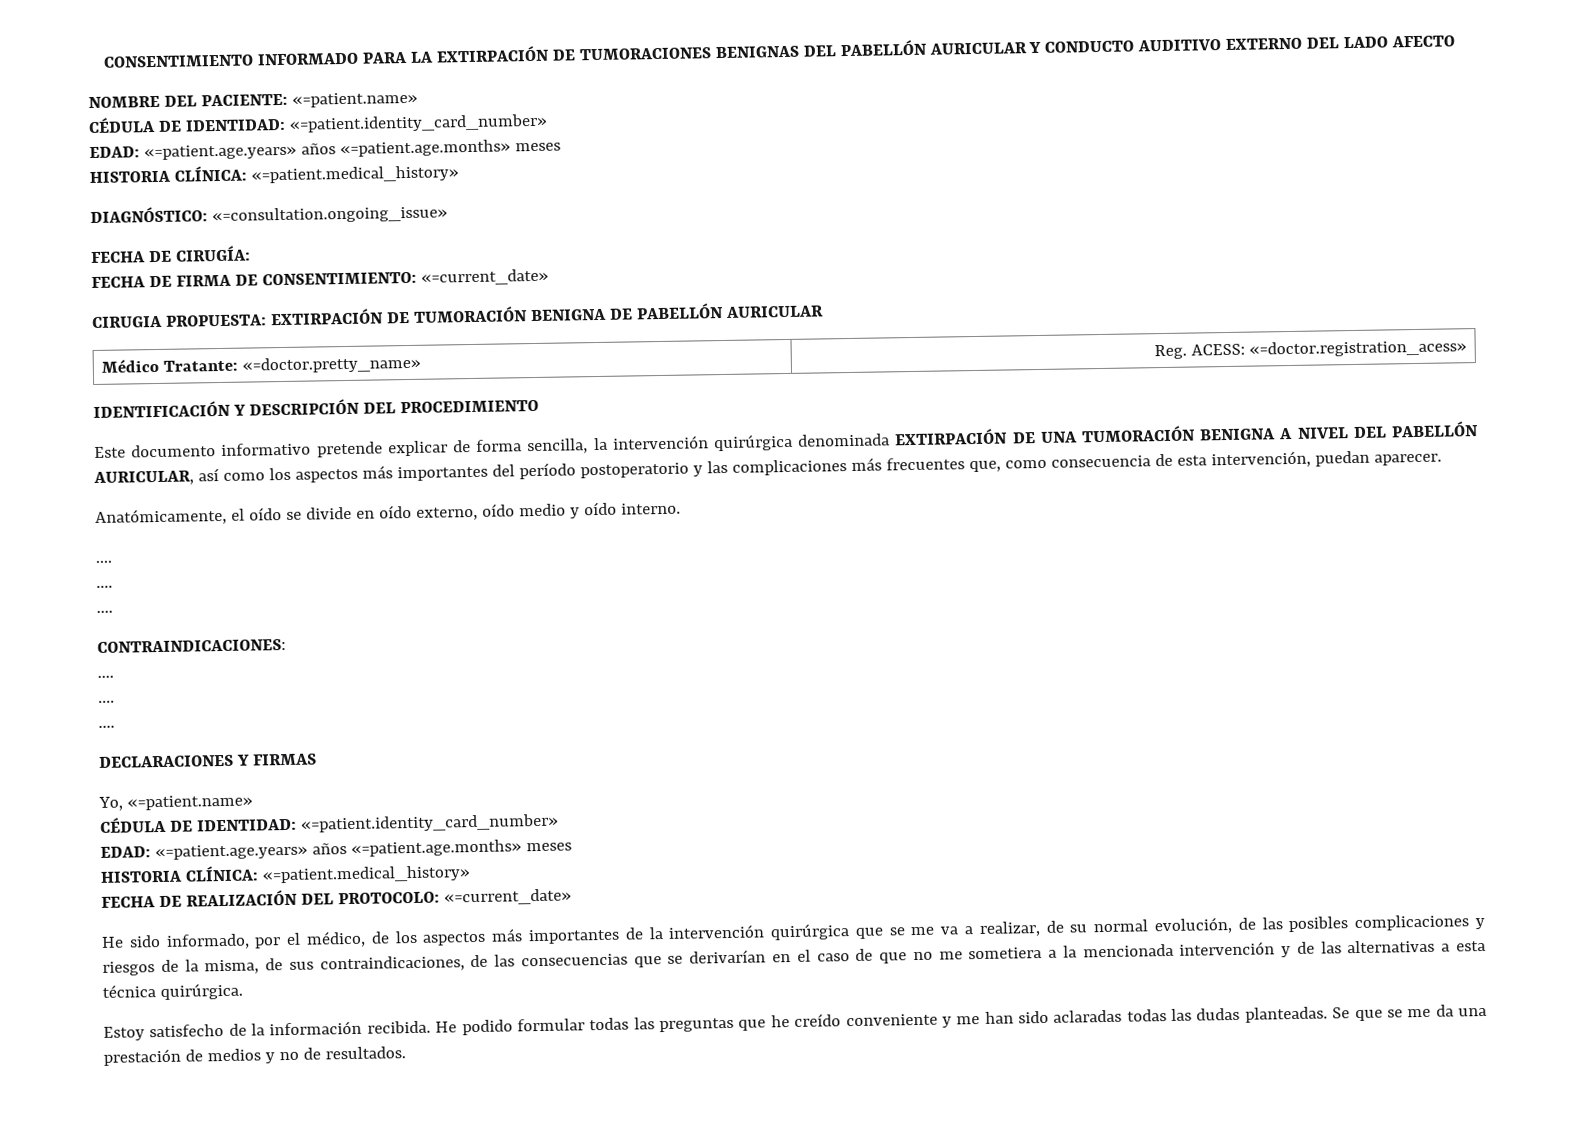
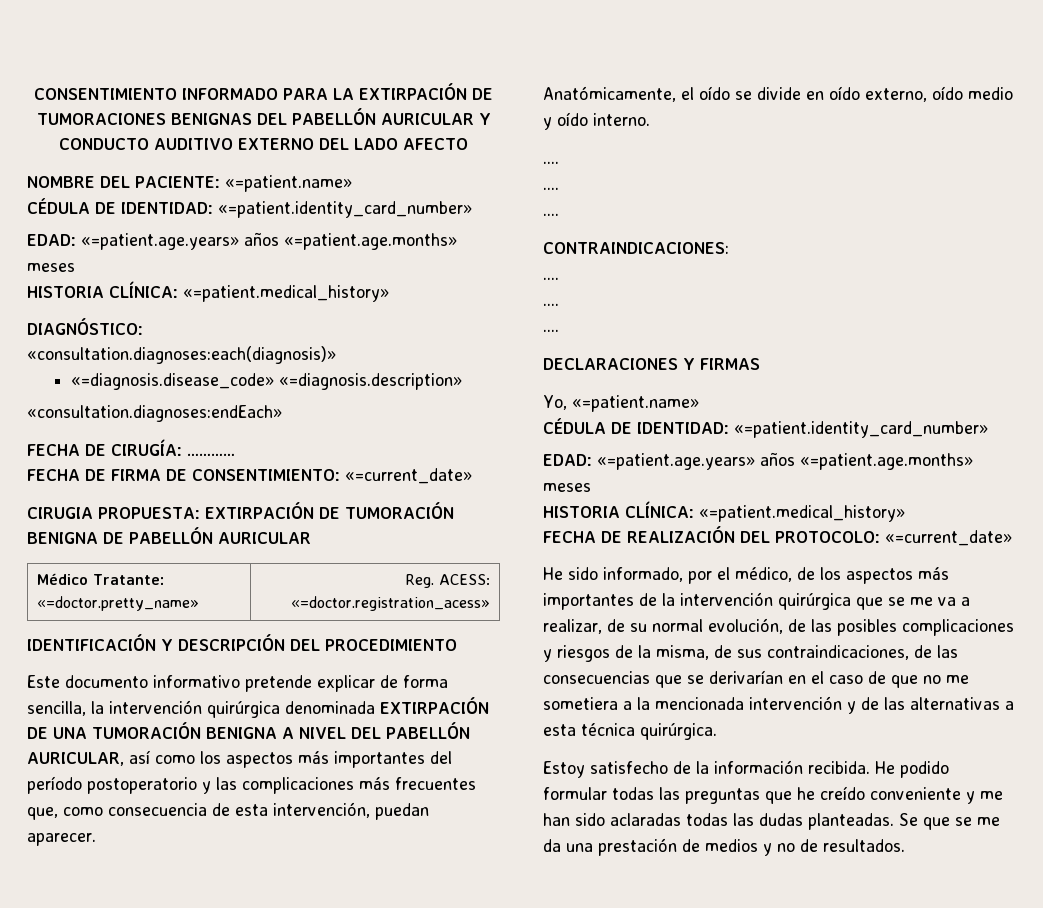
[211,205,448,225] «=consultation.ongoing_issue» -> [27,346,336,364] [71,373,463,390] [27,405,282,422] // «consultation.diagnoses:each(diagnosis)» // «=diagnosis.disease_code» «=diagnosis.description» // «consultation.diagnoses:endEach»
(251, 253) none -> [187,453,235,456] …………

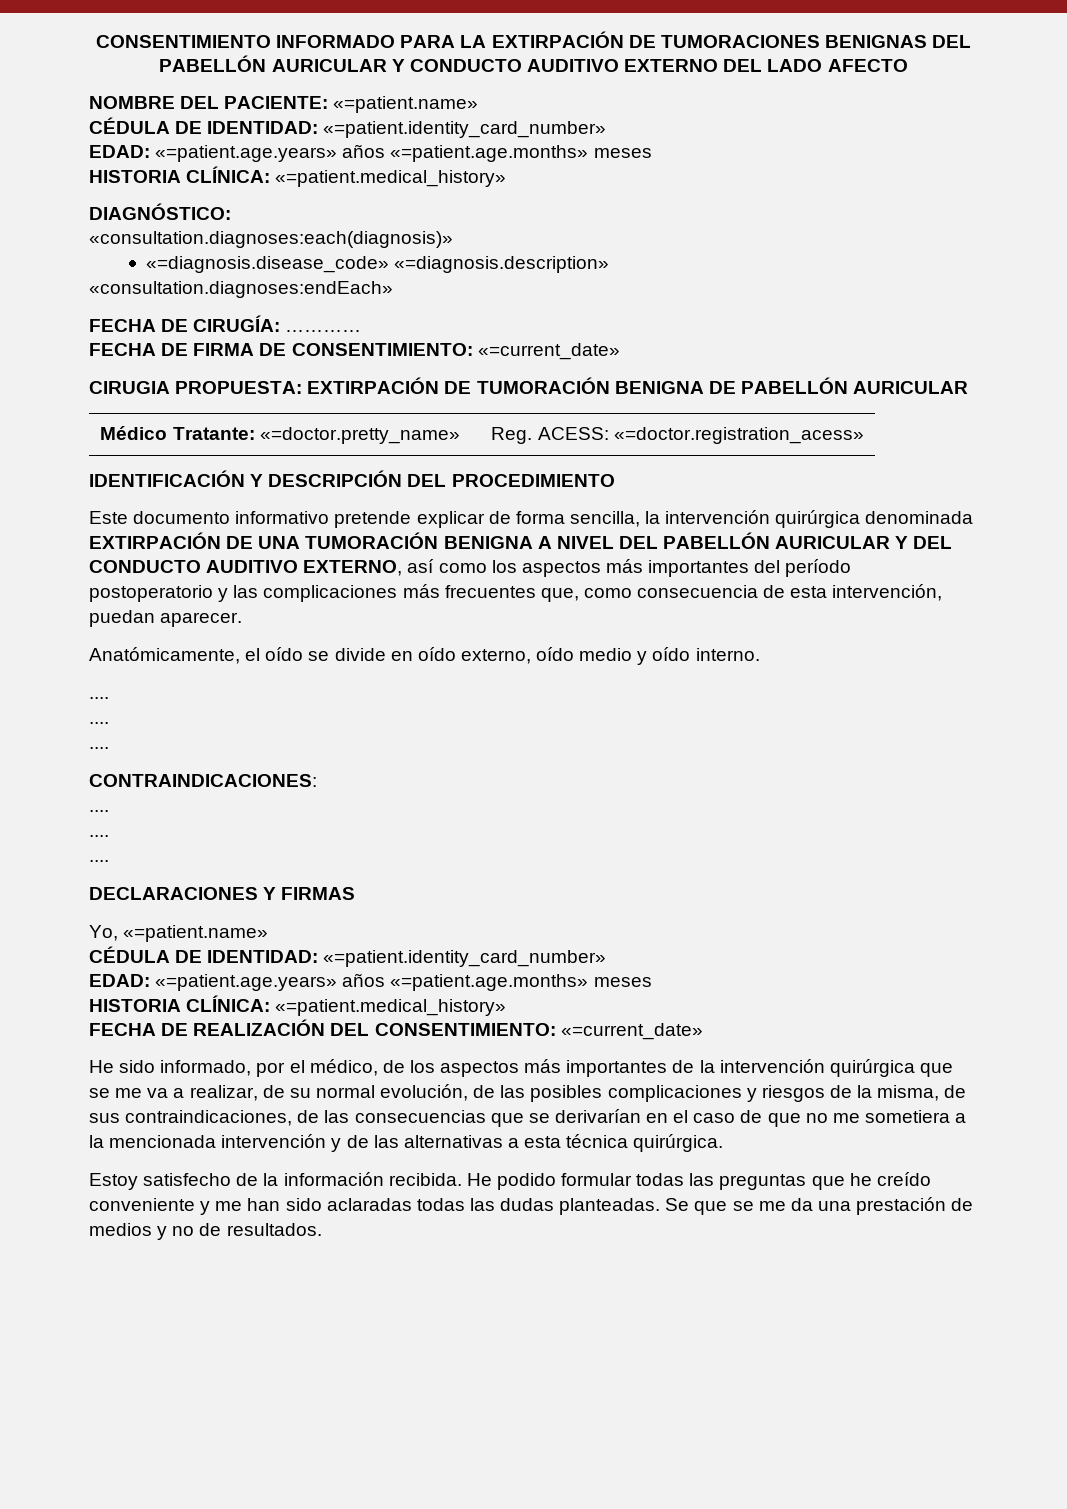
[27,752,124,766] AURICULAR, -> [775,536,953,549] [89,560,403,576] AURICULAR Y DEL CONDUCTO AUDITIVO EXTERNO,
[775,531,880,543] PROTOCOLO: -> [374,1023,556,1036] CONSENTIMIENTO:

